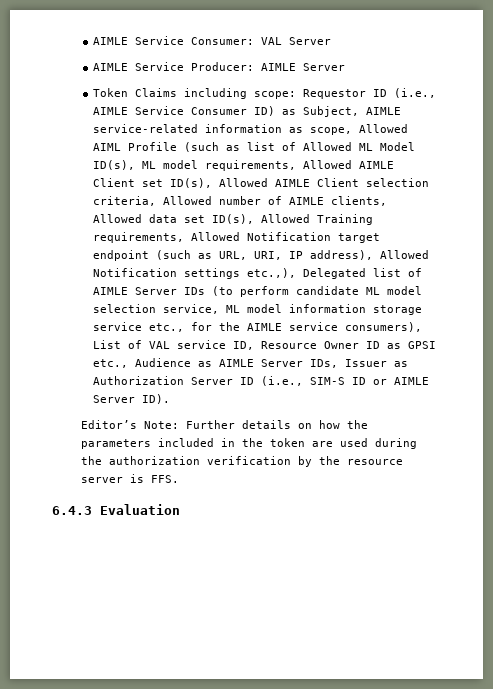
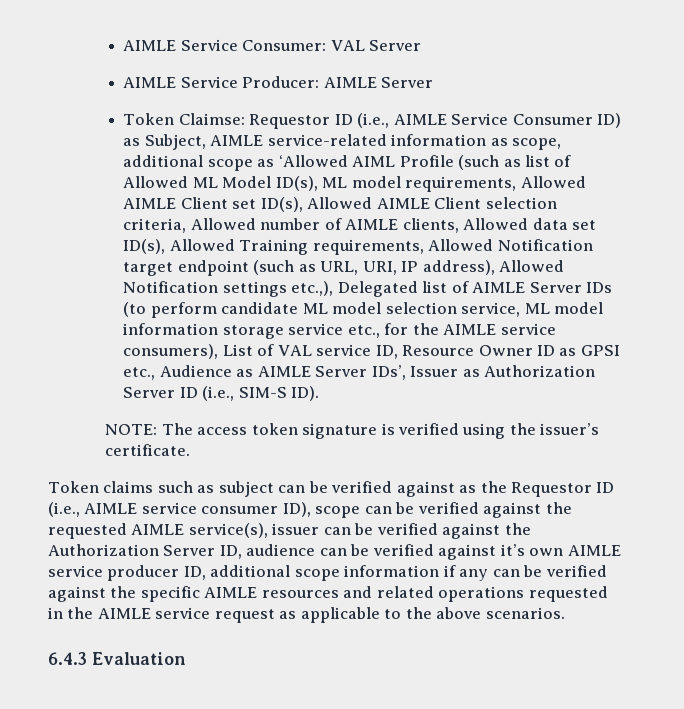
[135,88,297,99] Claims including scope: -> [178,113,245,125] Claimse:
[359,124,409,133] Allowed -> [123,155,348,171] additional scope as ‘Allowed
[310,359,339,368] IDs, -> [371,365,406,380] IDs’,
[352,377,430,385] [93,394,171,404] [80,420,368,429] [80,438,417,449] [80,456,403,467] [80,474,179,483] ID or AIMLE Server ID). // Editor’s Note: Further details on how the parameters included in the token are used during the authorization verification by the resource server is FFS. -> [291,386,320,401] [105,423,600,439] [105,444,191,456] [48,481,615,497] [48,502,572,518] [48,523,531,539] [48,544,621,560] [48,565,607,581] [48,586,608,602] [48,607,565,623] ID). // NOTE: The access token signature is verified using the issuer’s certificate. // Token claims such as subject can be verified against as the Requestor ID (i.e., AIMLE service consumer ID), scope can be verified against the requested AIMLE service(s), issuer can be verified against the Authorization Server ID, audience can be verified against it’s own AIMLE service producer ID, additional scope information if any can be verified against the specific AIMLE resources and related operations requested in the AIMLE service request as applicable to the above scenarios.

